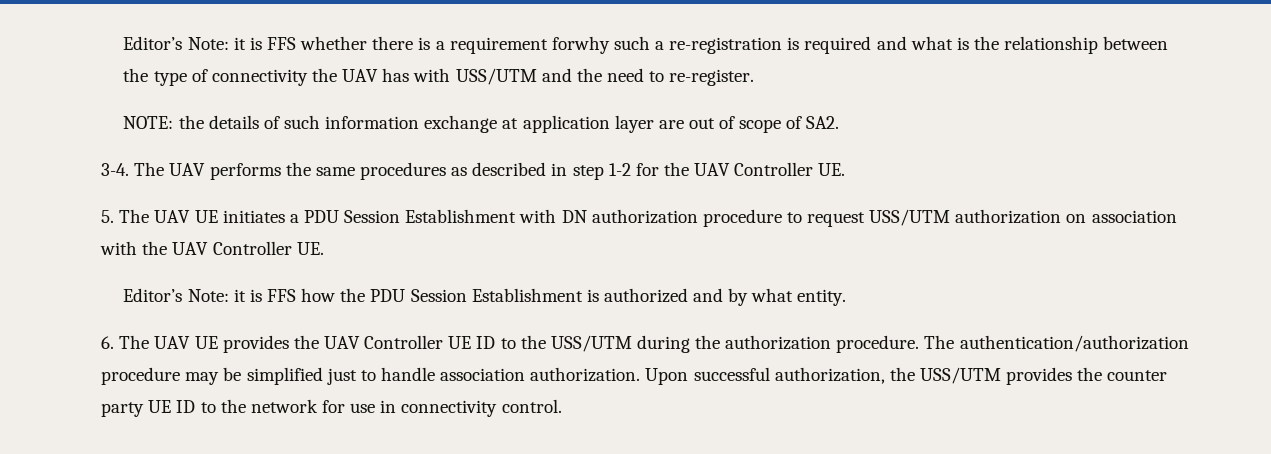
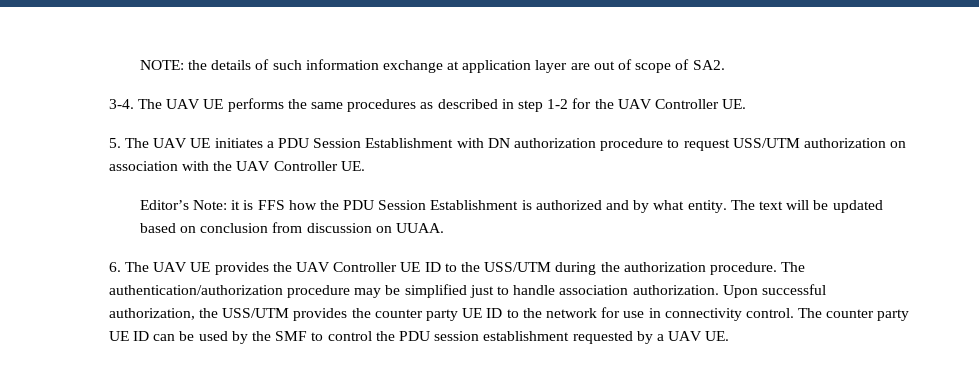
[123,36,1169,54] [123,68,755,86] Editor’s Note: it is FFS whether there is a requirement forwhy such a re-registration is required and what is the relationship between the type of connectivity the UAV has with USS/UTM and the need to re-register. // -> (139, 65) none
(206, 169) none -> [203,99,224,109] UE
(847, 297) none -> [730,200,883,213] [139,222,444,233] The text will be updated based on conclusion from discussion on UUAA.
(562, 406) none -> [798,308,910,321] [108,331,730,344] The counter party UE ID can be used by the SMF to control the PDU session establishment requested by a UAV UE.

